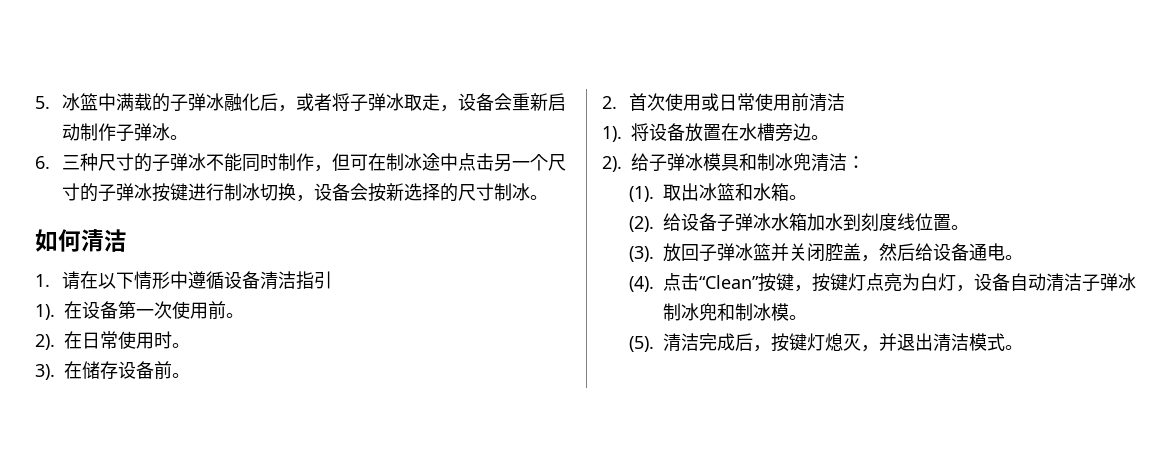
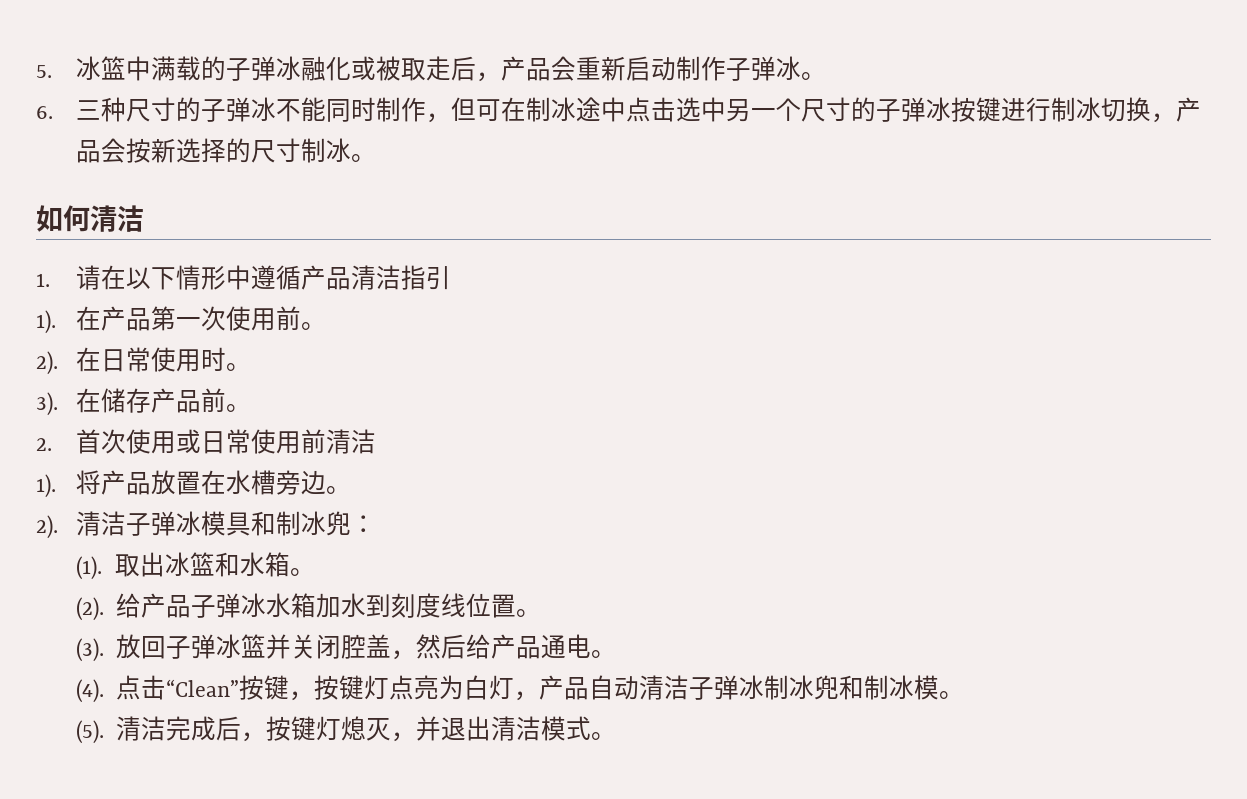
[259,93,494,112] 后，或者将子弹冰取走，设备 -> [350,56,551,82] 或被取走后，产品
(494, 162) none -> [675,97,726,122] 选中
[313,183,350,201] 设备 -> [1175,97,1201,122] [75,140,101,163] 产品
[223,271,260,289] 设备 -> [300,265,351,290] 产品
[82,301,118,319] 设备 -> [100,306,151,331] 产品
[118,361,154,379] 设备 -> [150,388,201,413] 产品
[649,123,685,141] 设备 -> [100,470,151,495] 产品
[631,153,649,171] 给 -> [75,511,126,536] 清洁
[811,153,847,172] 清洁 -> (351, 523) none
[680,213,717,231] 设备 -> [140,593,191,618] 产品
[932,243,969,261] 设备 -> [490,634,541,659] 产品
[973,273,1010,291] 设备 -> [538,675,589,700] 产品

